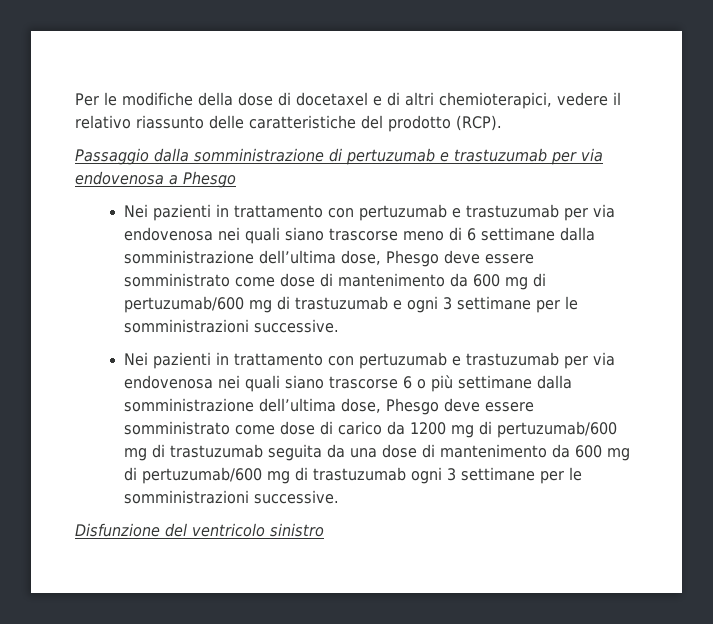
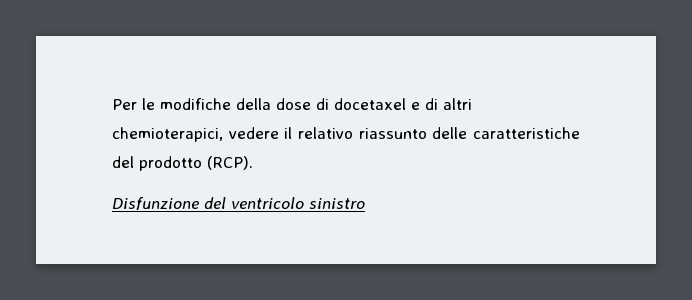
[75,148,603,165] [75,171,236,188] [123,204,615,221] [123,227,595,244] [123,250,534,267] [123,273,546,290] [123,296,578,313] [123,319,339,333] [123,352,615,369] [123,375,572,392] [123,398,534,415] [123,421,617,438] [123,444,630,461] [123,467,582,484] [123,490,339,504] // Passaggio dalla somministrazione di pertuzumab e trastuzumab per via endovenosa a Phesgo // Nei pazienti in trattamento con pertuzumab e trastuzumab per via endovenosa nei quali siano trascorse meno di 6 settimane dalla somministrazione dell’ultima dose, Phesgo deve essere somministrato come dose di mantenimento da 600 mg di pertuzumab/600 mg di trastuzumab e ogni 3 settimane per le somministrazioni successive. // Nei pazienti in trattamento con pertuzumab e trastuzumab per via endovenosa nei quali siano trascorse 6 o più settimane dalla somministrazione dell’ultima dose, Phesgo deve essere somministrato come dose di carico da 1200 mg di pertuzumab/600 mg di trastuzumab seguita da una dose di mantenimento da 600 mg di pertuzumab/600 mg di trastuzumab ogni 3 settimane per le somministrazioni successive. -> (253, 163) none

